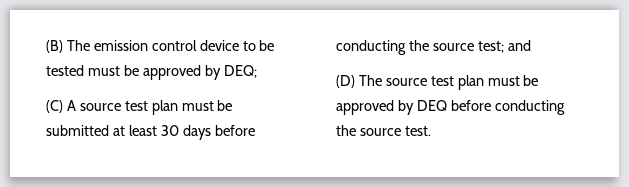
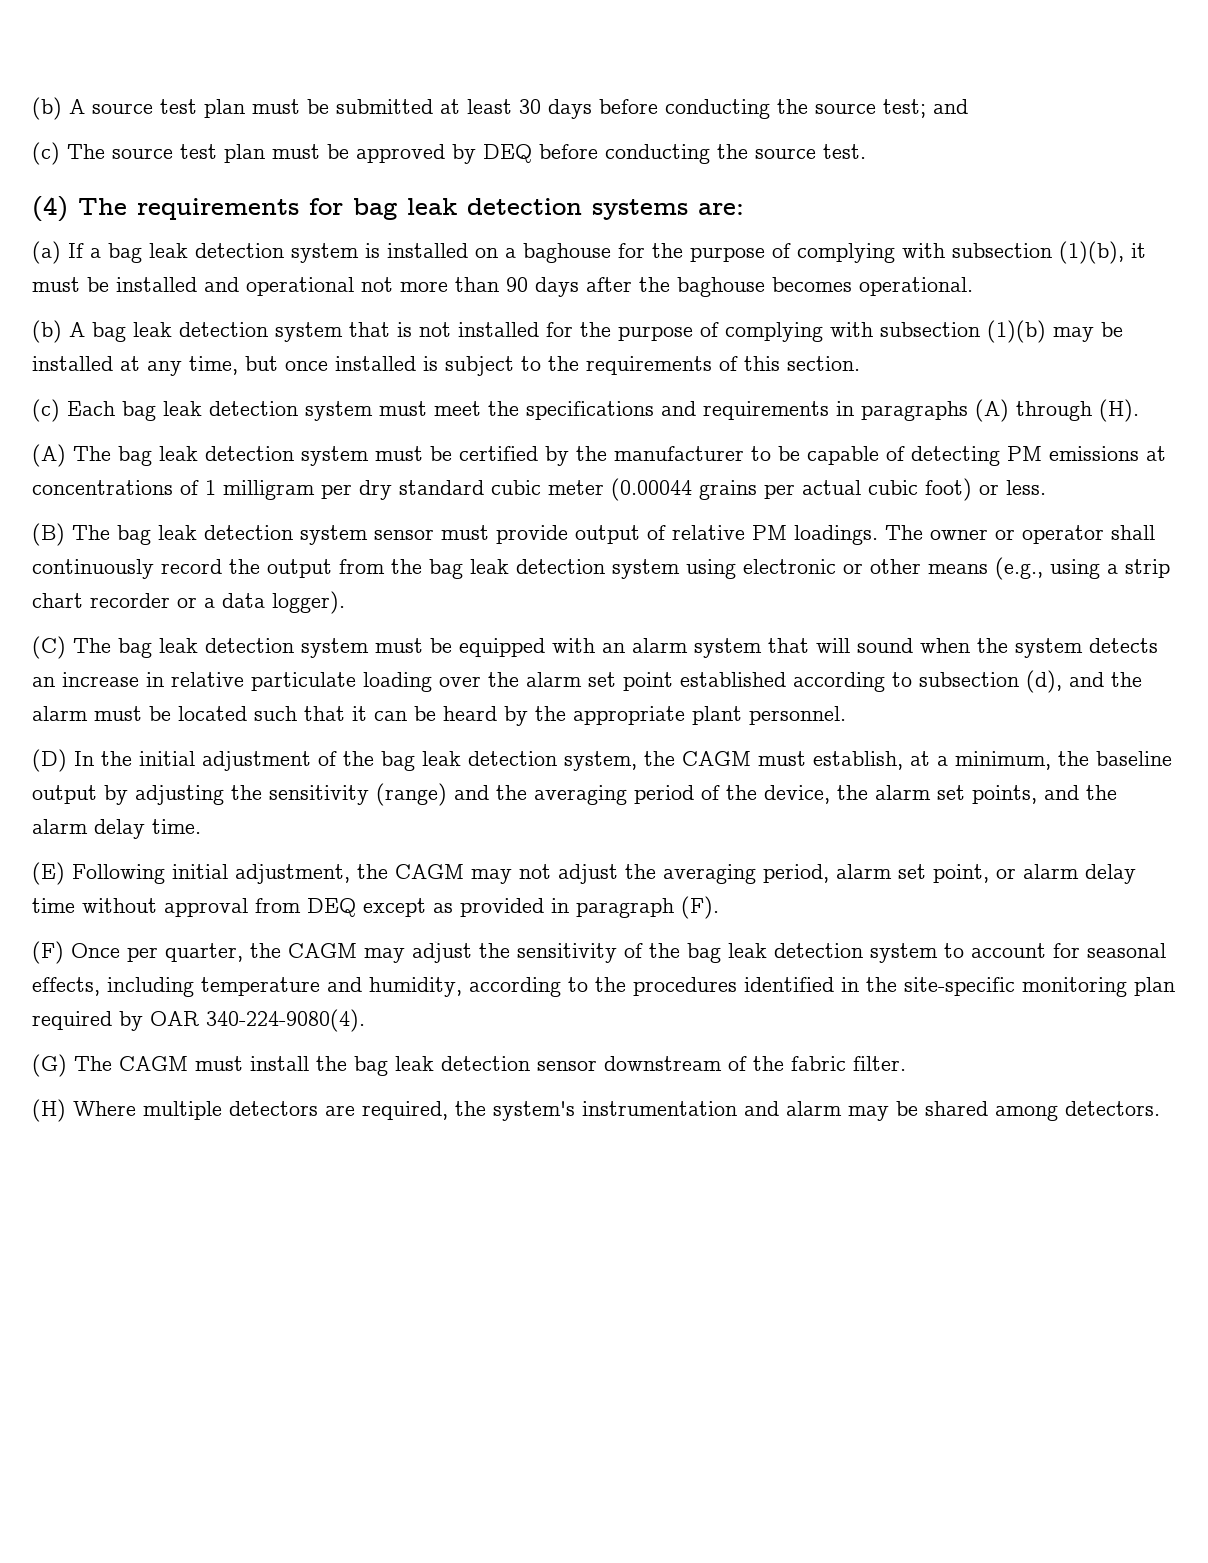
[46,40,275,53] [46,65,257,80] [46,100,63,113] (B) The emission control device to be tested must be approved by DEQ; // (C) -> [32,97,62,120] (b)
[336,75,355,88] (D) -> [32,142,60,165] (c)
(431, 131) none -> [32,196,744,222] [32,241,1146,264] [32,277,973,297] [32,320,1123,343] [32,356,860,376] [32,399,1139,422] [32,444,1166,467] [32,478,1046,501] [32,523,1155,546] [32,557,1170,580] [32,591,345,614] [32,636,1158,659] [32,670,1142,693] [32,706,846,726] [32,749,1172,772] [32,783,1117,806] [32,819,201,839] [32,862,1136,885] [32,896,719,919] [32,941,1166,964] [32,977,1175,997] [32,1009,365,1032] [32,1054,906,1077] [32,1099,1160,1122] // (4) The requirements for bag leak detection systems are: // (a) If a bag leak detection system is installed on a baghouse for the purpose of complying with subsection (1)(b), it must be installed and operational not more than 90 days after the baghouse becomes operational. // (b) A bag leak detection system that is not installed for the purpose of complying with subsection (1)(b) may be installed at any time, but once installed is subject to the requirements of this section. // (c) Each bag leak detection system must meet the specifications and requirements in paragraphs (A) through (H). // (A) The bag leak detection system must be certified by the manufacturer to be capable of detecting PM emissions at concentrations of 1 milligram per dry standard cubic meter (0.00044 grains per actual cubic foot) or less. // (B) The bag leak detection system sensor must provide output of relative PM loadings. The owner or operator shall continuously record the output from the bag leak detection system using electronic or other means (e.g., using a strip chart recorder or a data logger). // (C) The bag leak detection system must be equipped with an alarm system that will sound when the system detects an increase in relative particulate loading over the alarm set point established according to subsection (d), and the alarm must be located such that it can be heard by the appropriate plant personnel. // (D) In the initial adjustment of the bag leak detection system, the CAGM must establish, at a minimum, the baseline output by adjusting the sensitivity (range) and the averaging period of the device, the alarm set points, and the alarm delay time. // (E) Following initial adjustment, the CAGM may not adjust the averaging period, alarm set point, or alarm delay time without approval from DEQ except as provided in paragraph (F). // (F) Once per quarter, the CAGM may adjust the sensitivity of the bag leak detection system to account for seasonal effects, including temperature and humidity, according to the procedures identified in the site-specific monitoring plan required by OAR 340-224-9080(4). // (G) The CAGM must install the bag leak detection sensor downstream of the fabric filter. // (H) Where multiple detectors are required, the system's instrumentation and alarm may be shared among detectors.

